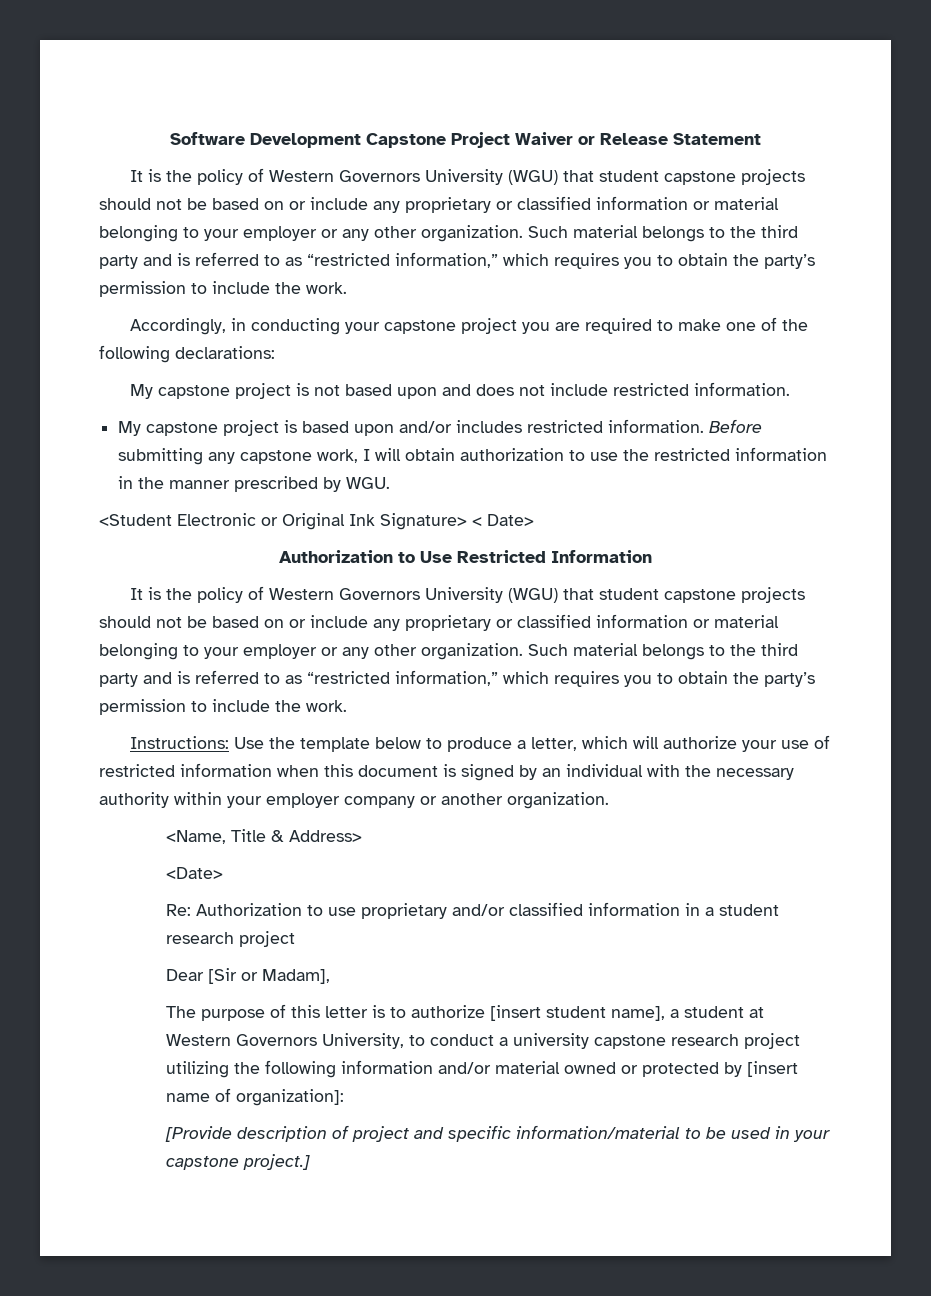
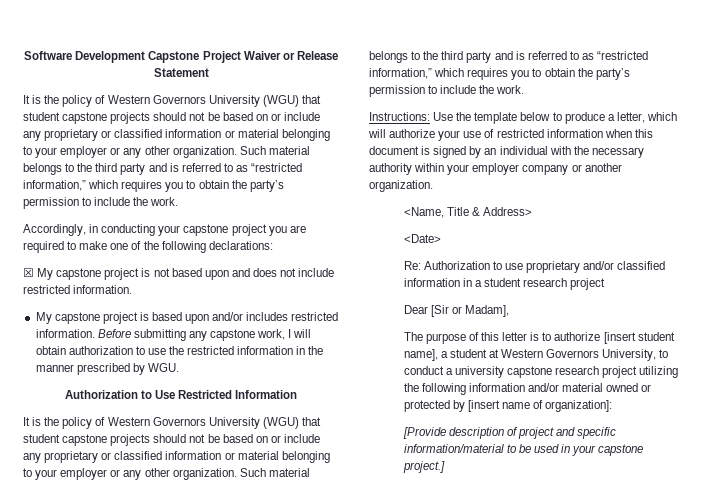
(275, 352) none -> [23,268,34,277] ☒
[99,513,534,530] // <Student Electronic or Original Ink Signature> < Date> -> (179, 367) none

